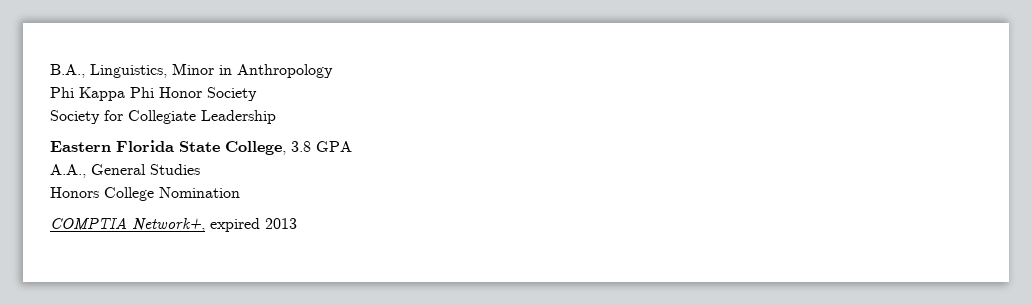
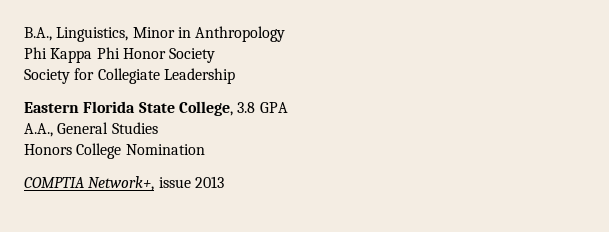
[210,218,260,232] expired -> [158,177,191,188] issue

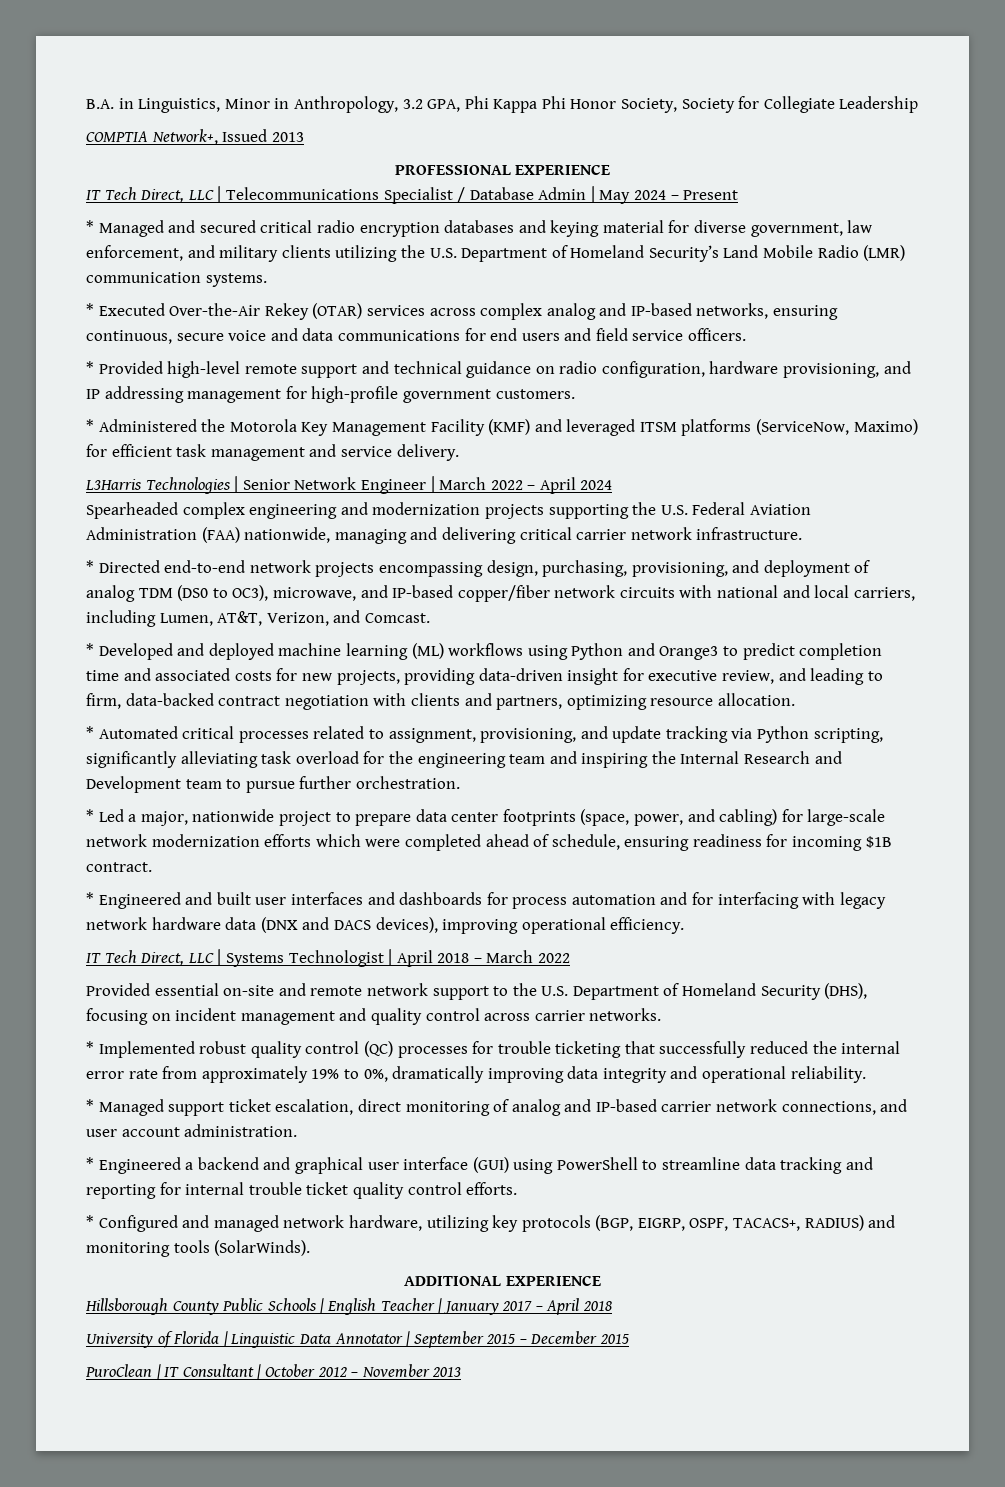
[24,27,52,41] B.A., -> [86,98,134,109] B.A. in
[195,26,286,42] Anthropology // -> [293,96,461,113] Anthropology, 3.2 GPA,
[169,48,216,63] Society // -> [621,98,678,113] Society,
[24,101,288,116] [24,122,158,137] [24,143,205,159] // Eastern Florida State College, 3.8 GPA // A.A., General Studies // Honors College Nomination -> (919, 104) none
[158,176,224,188] issue 2013 -> [222,129,304,142] [394,164,611,175] [86,186,739,204] [86,220,873,237] [86,245,906,262] [86,272,267,287] [86,303,839,320] [86,328,747,344] [86,361,911,378] [86,386,575,403] [86,419,918,436] [86,444,459,461] [85,476,613,494] [86,502,811,519] [86,527,803,544] [86,560,871,577] [86,585,915,602] [86,610,430,627] [86,643,883,660] [86,668,883,685] [86,693,795,710] [86,726,883,743] [86,751,842,768] [86,776,460,793] [86,809,886,826] [86,834,892,851] [86,862,152,872] [86,892,886,909] [86,917,685,934] [86,949,571,967] [86,983,868,1000] [86,1008,662,1025] [86,1041,901,1058] [86,1066,866,1083] [86,1099,908,1116] [86,1124,298,1137] [86,1157,873,1174] [86,1182,518,1199] [86,1215,896,1232] [86,1240,311,1257] [404,1275,601,1286] [85,1298,613,1315] [86,1331,630,1348] [85,1364,462,1380] Issued 2013 // PROFESSIONAL EXPERIENCE // IT Tech Direct, LLC | Telecommunications Specialist / Database Admin | May 2024 – Present // * Managed and secured critical radio encryption databases and keying material for diverse government, law enforcement, and military clients utilizing the U.S. Department of Homeland Security’s Land Mobile Radio (LMR) communication systems. // * Executed Over-the-Air Rekey (OTAR) services across complex analog and IP-based networks, ensuring continuous, secure voice and data communications for end users and field service officers. // * Provided high-level remote support and technical guidance on radio configuration, hardware provisioning, and IP addressing management for high-profile government customers. // * Administered the Motorola Key Management Facility (KMF) and leveraged ITSM platforms (ServiceNow, Maximo) for efficient task management and service delivery. // L3Harris Technologies | Senior Network Engineer | March 2022 – April 2024 // Spearheaded complex engineering and modernization projects supporting the U.S. Federal Aviation Administration (FAA) nationwide, managing and delivering critical carrier network infrastructure. // * Directed end-to-end network projects encompassing design, purchasing, provisioning, and deployment of analog TDM (DS0 to OC3), microwave, and IP-based copper/fiber network circuits with national and local carriers, including Lumen, AT&T, Verizon, and Comcast. // * Developed and deployed machine learning (ML) workflows using Python and Orange3 to predict completion time and associated costs for new projects, providing data-driven insight for executive review, and leading to firm, data-backed contract negotiation with clients and partners, optimizing resource allocation. // * Automated critical processes related to assignment, provisioning, and update tracking via Python scripting, significantly alleviating task overload for the engineering team and inspiring the Internal Research and Development team to pursue further orchestration. // * Led a major, nationwide project to prepare data center footprints (space, power, and cabling) for large-scale network modernization efforts which were completed ahead of schedule, ensuring readiness for incoming $1B contract. // * Engineered and built user interfaces and dashboards for process automation and for interfacing with legacy network hardware data (DNX and DACS devices), improving operational efficiency. // IT Tech Direct, LLC | Systems Technologist | April 2018 – March 2022 // Provided essential on-site and remote network support to the U.S. Department of Homeland Security (DHS), focusing on incident management and quality control across carrier networks. // * Implemented robust quality control (QC) processes for trouble ticketing that successfully reduced the internal error rate from approximately 19% to 0%, dramatically improving data integrity and operational reliability. // * Managed support ticket escalation, direct monitoring of analog and IP-based carrier network connections, and user account administration. // * Engineered a backend and graphical user interface (GUI) using PowerShell to streamline data tracking and reporting for internal trouble ticket quality control efforts. // * Configured and managed network hardware, utilizing key protocols (BGP, EIGRP, OSPF, TACACS+, RADIUS) and monitoring tools (SolarWinds). // ADDITIONAL EXPERIENCE // Hillsborough County Public Schools | English Teacher | January 2017 – April 2018 // University of Florida | Linguistic Data Annotator | September 2015 – December 2015 // PuroClean | IT Consultant | October 2012 – November 2013

